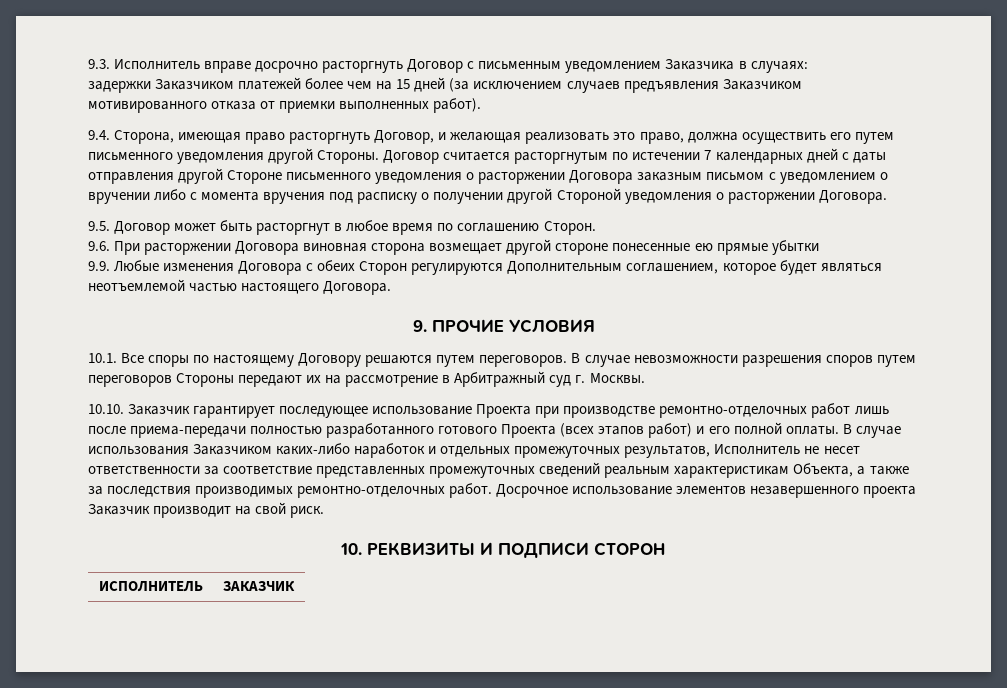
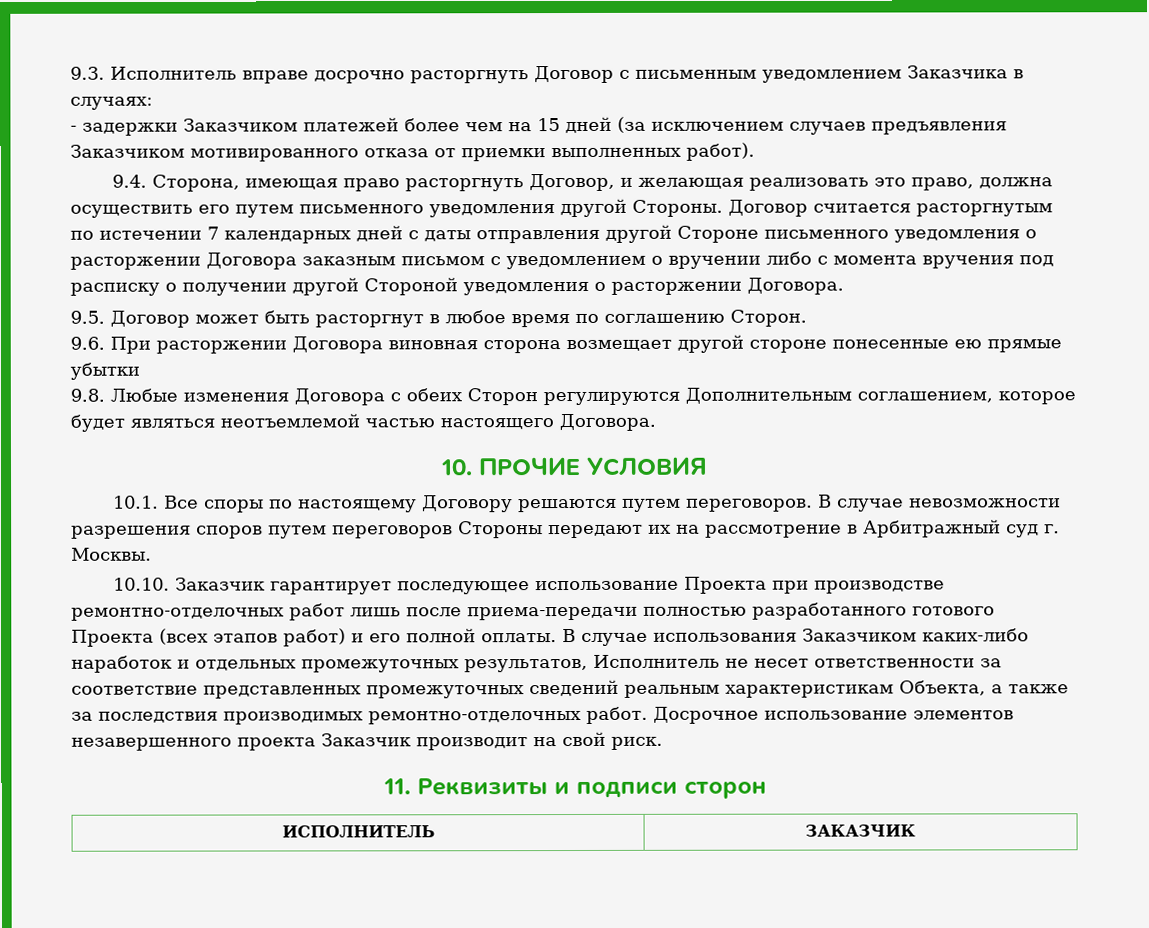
(808, 67) none -> [70,125,77,132] -
[88,261,110,271] 9.9. -> [70,388,105,402] 9.8.
[412,320,427,332] 9. -> [440,459,473,476] 10.
[340,542,666,558] 10. РЕКВИЗИТЫ И ПОДПИСИ СТОРОН -> [382,778,767,799] 11. Реквизиты и подписи сторон

